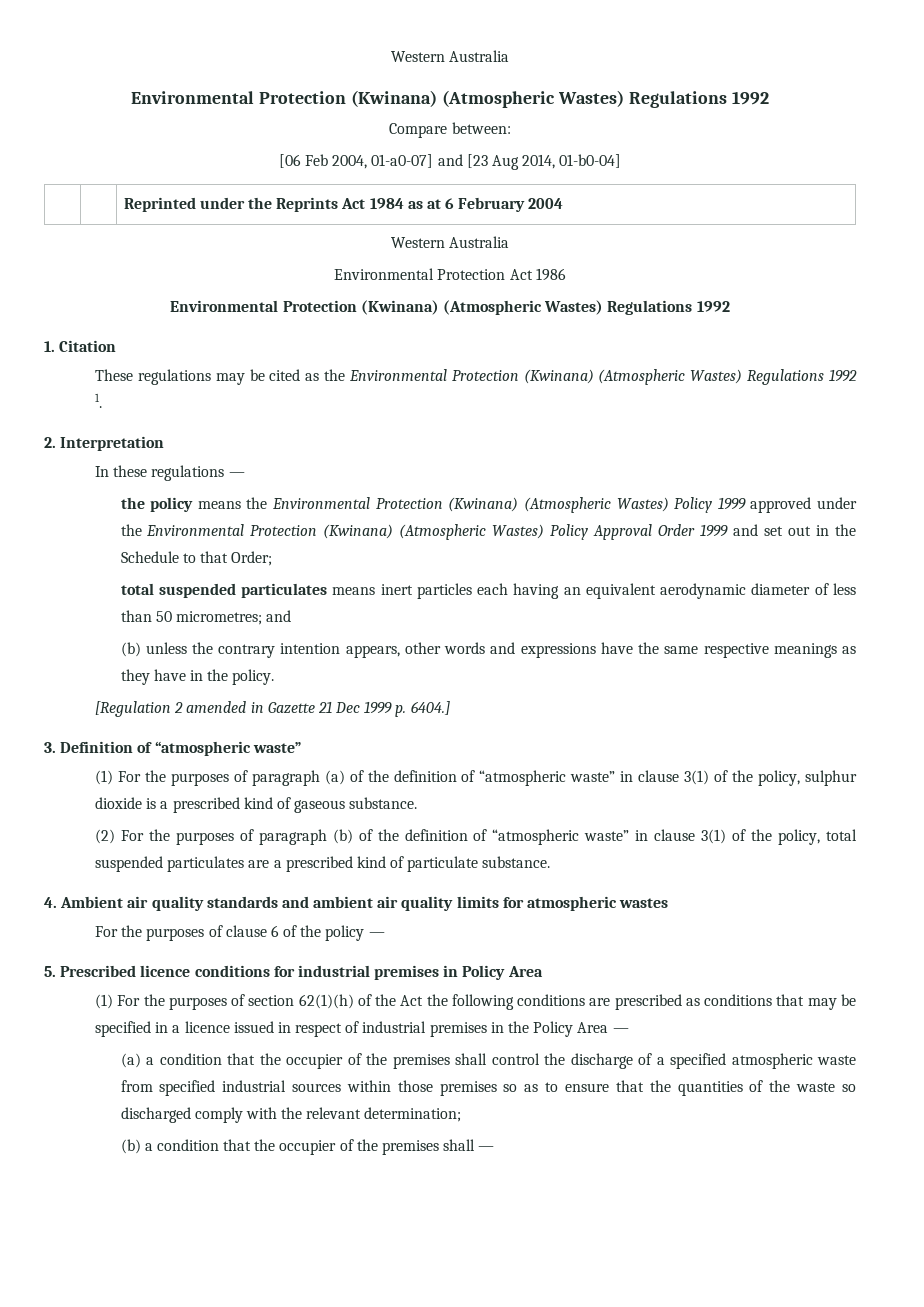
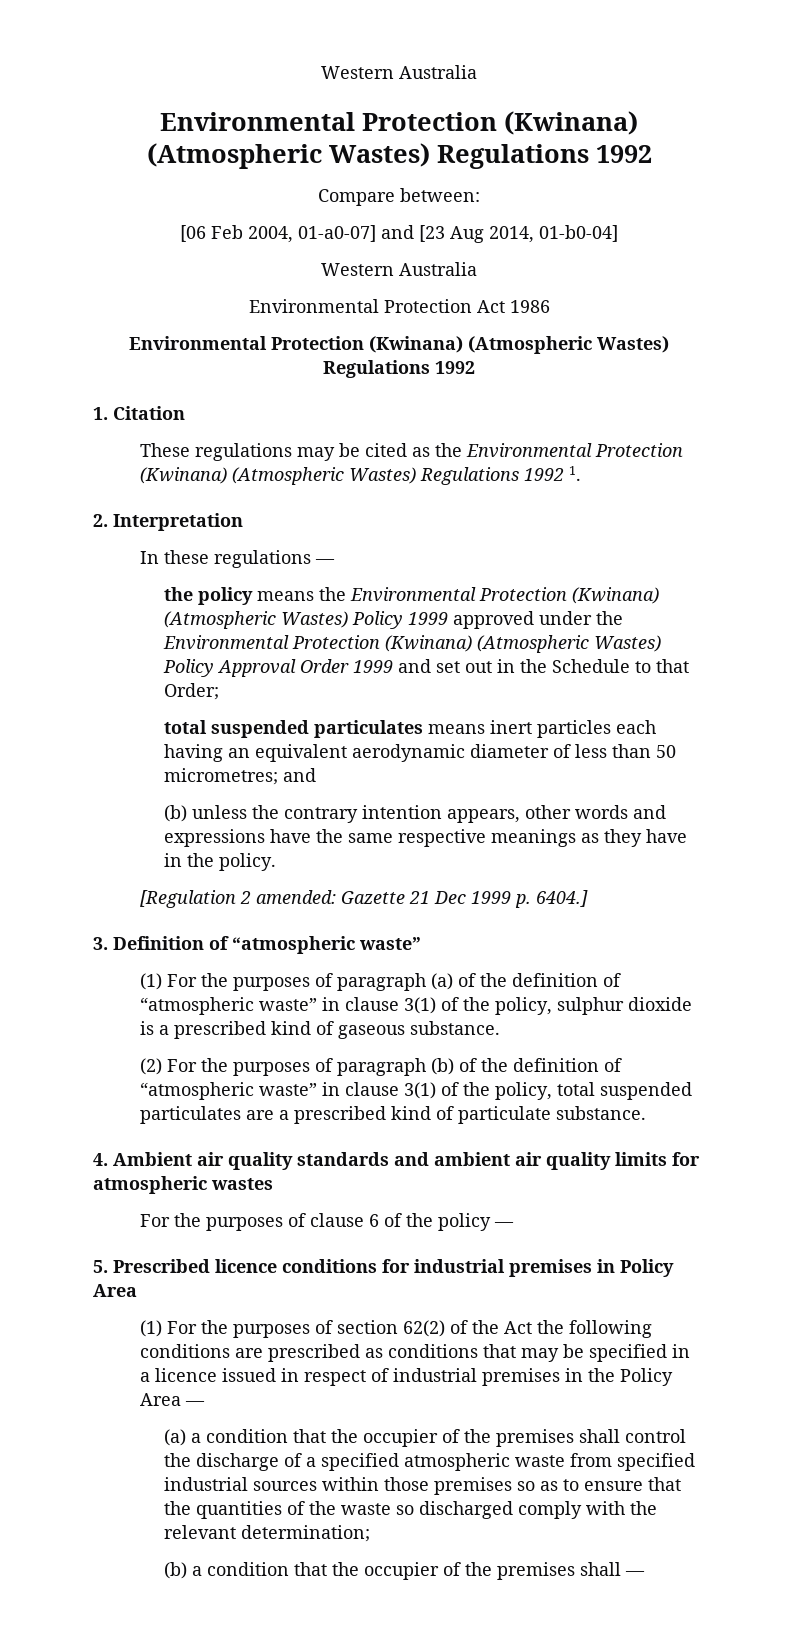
[123,197,564,212] // | | Reprinted under the Reprints Act 1984 as at 6 February 2004 -> (618, 233) none
[186,701,264,713] amended in -> [256,890,337,904] amended:
[298,994,354,1009] 62(1)(h) -> [403,1320,446,1337] 62(2)

